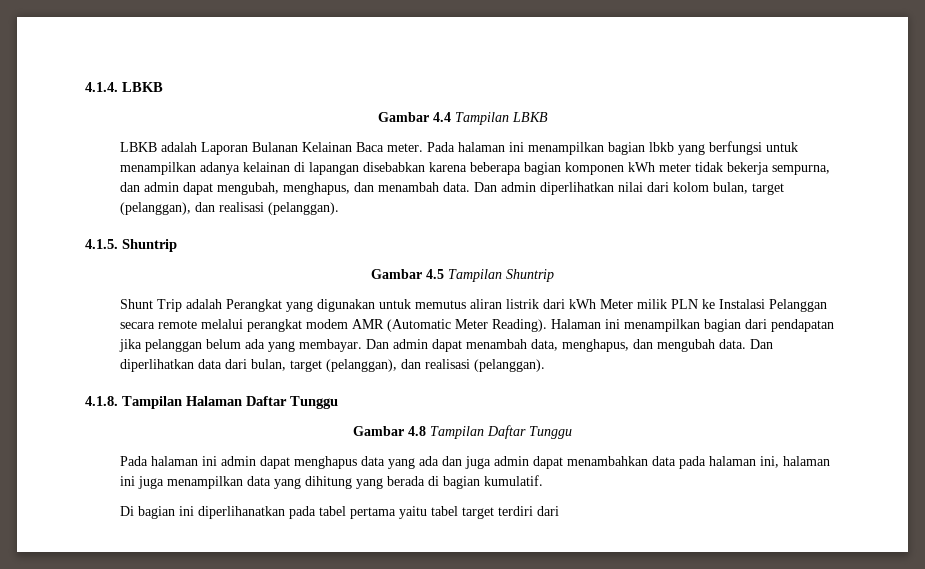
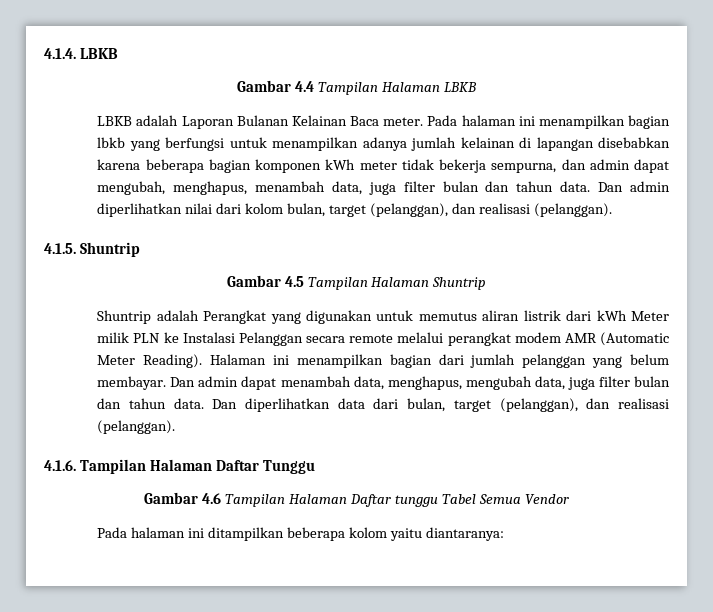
(509, 118) none -> [381,82,440,92] Halaman
(240, 168) none -> [411,137,457,151] jumlah
[353,182,439,192] dan menambah -> [255,181,554,195] menambah data, juga filter bulan dan tahun
[506,269,554,282] [119,299,182,312] Shuntrip // Shunt Trip -> [371,277,487,290] [97,310,152,324] Halaman Shuntrip // Shuntrip
[770,319,834,332] [118,339,295,352] pendapatan jika pelanggan belum ada yang -> [470,354,670,368] jumlah pelanggan yang belum
[632,339,715,352] dan mengubah -> [465,376,670,390] [97,398,166,409] mengubah data, juga filter bulan dan tahun
[85,396,118,406] 4.1.8. -> [44,460,76,471] 4.1.6.
[408,425,572,439] [119,456,830,469] [119,475,543,489] [119,506,559,519] 4.8 Tampilan Daftar Tunggu // Pada halaman ini admin dapat menghapus data yang ada dan juga admin dapat menambahkan data pada halaman ini, halaman ini juga menampilkan data yang dihitung yang berada di bagian kumulatif. // Di bagian ini diperlihanatkan pada tabel pertama yaitu tabel target terdiri dari -> [202,493,569,507] [97,527,504,541] 4.6 Tampilan Halaman Daftar tunggu Tabel Semua Vendor // Pada halaman ini ditampilkan beberapa kolom yaitu diantaranya:

